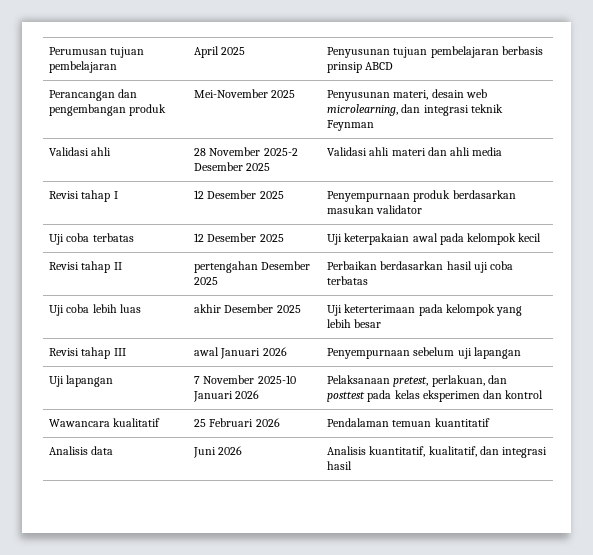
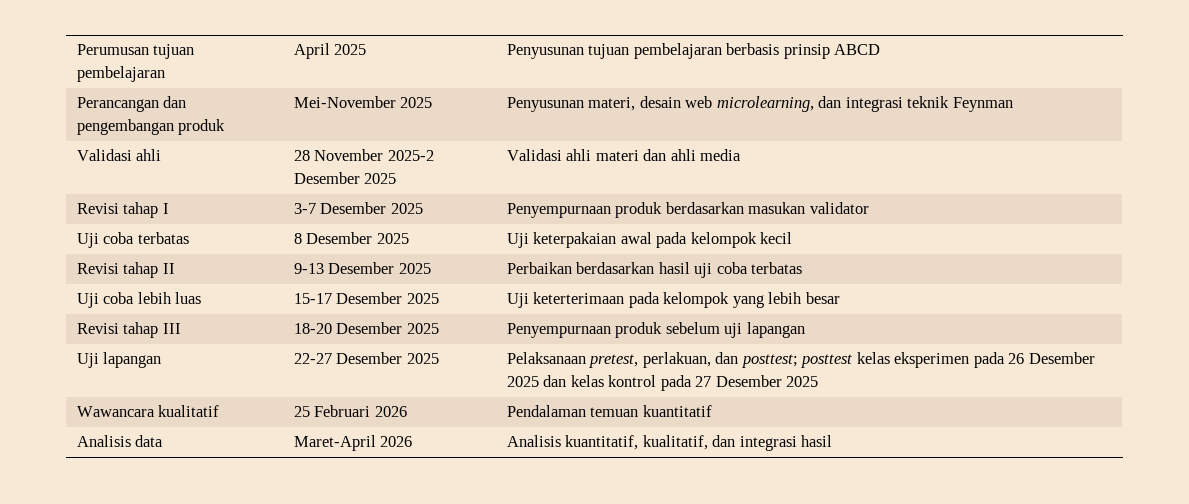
[194,190,205,199] 12 -> [294,203,317,214] 3-7
[194,233,205,242] 12 -> [294,233,303,244] 8
[194,261,259,273] pertengahan -> [294,263,325,274] 9-13
[194,304,222,313] akhir -> [294,293,333,304] 15-17
[194,347,287,359] [327,348,411,359] awal Januari 2026 | Penyempurnaan -> [294,322,439,334] [507,322,663,338] 18-20 Desember 2025 | Penyempurnaan produk
[194,375,296,384] [193,390,260,402] 7 November 2025-10 Januari 2026 -> [294,352,439,364] 22-27 Desember 2025
[327,390,544,402] posttest pada kelas eksperimen dan kontrol -> [741,352,1095,368] [507,375,819,391] posttest; posttest kelas eksperimen pada 26 Desember 2025 dan kelas kontrol pada 27 Desember 2025
[193,447,217,458] Juni -> [294,435,377,451] Maret-April

